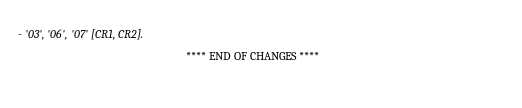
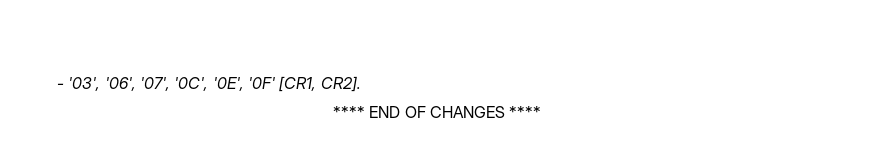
[70,30,88,38] '07' -> [139,77,275,91] '07', '0C', '0E', '0F'

